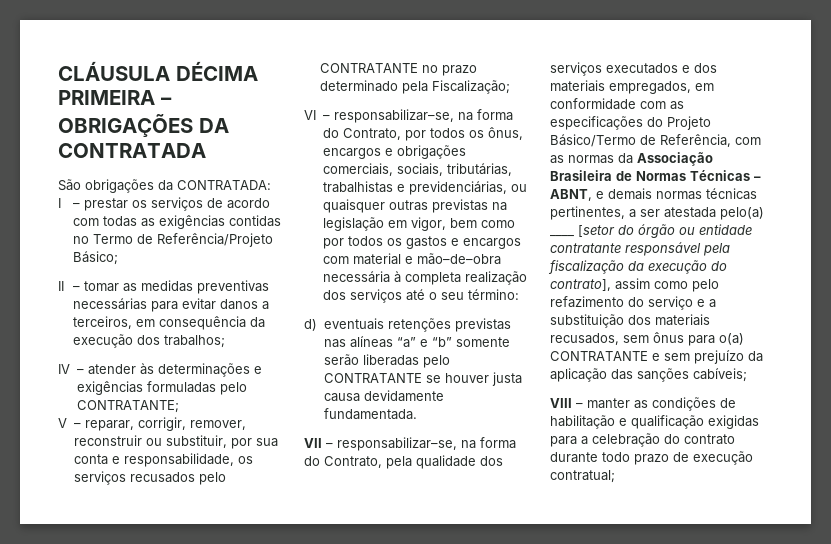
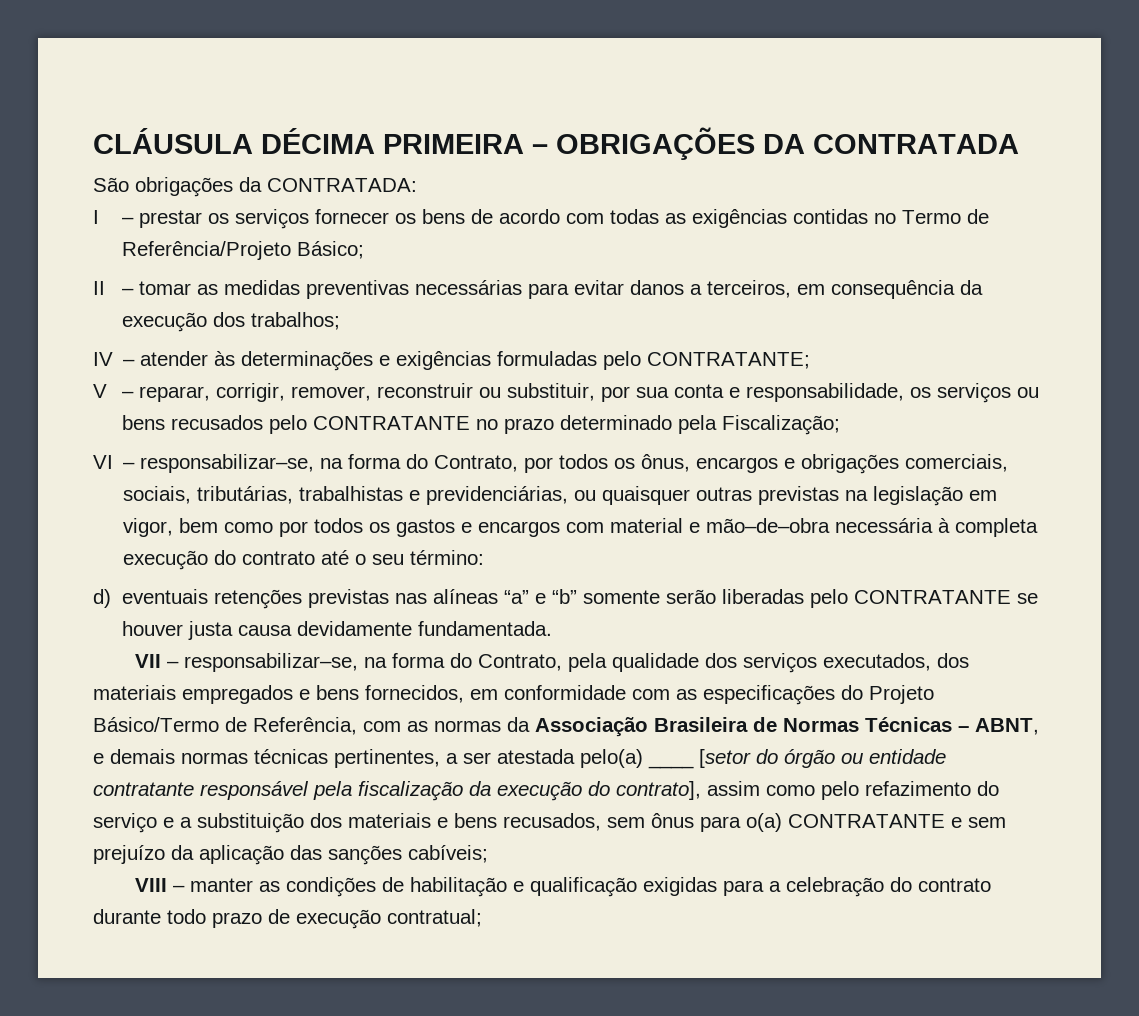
(203, 204) none -> [314,209,465,224] fornecer os bens
(126, 478) none -> [1016,387,1039,398] [121,415,165,430] ou bens
[464,271,527,285] [322,289,402,303] realização dos serviços -> [123,550,316,570] execução do contrato
[606,63,717,74] [550,80,691,94] executados e dos materiais empregados, -> [822,653,969,671] [93,685,464,704] executados, dos materiais empregados e bens fornecidos,
(710, 320) none -> [437,813,497,828] e bens

